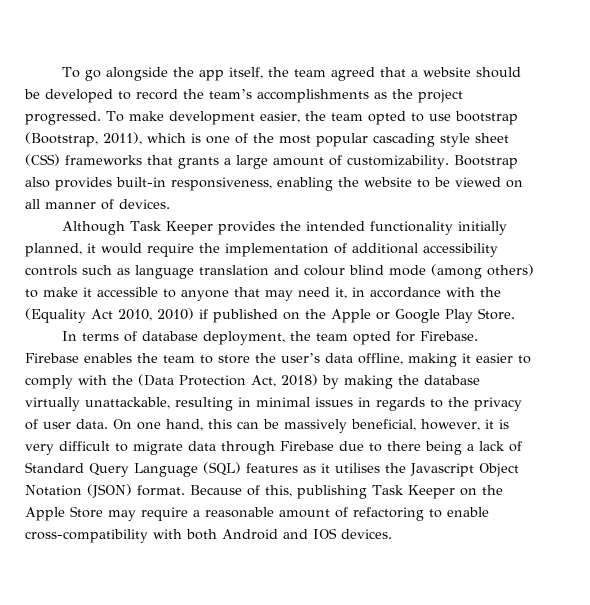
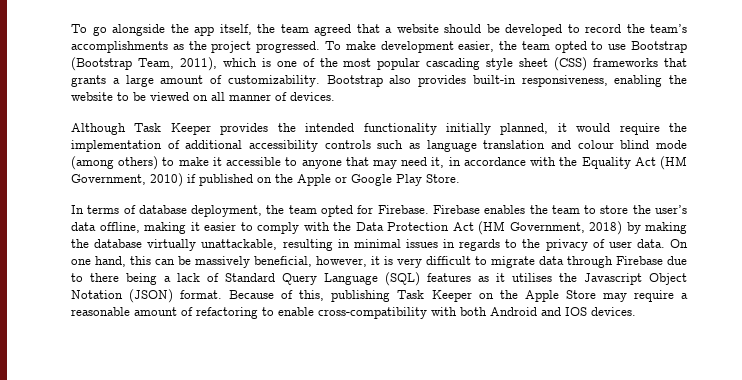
[454,111,518,125] [25,132,98,147] bootstrap (Bootstrap, -> [631,41,688,53] [71,57,174,71] Bootstrap (Bootstrap Team,
[25,308,152,323] (Equality Act 2010, -> [581,156,687,170] [71,174,146,185] Equality Act (HM Government,
[138,374,276,387] (Data Protection Act, -> [355,221,585,235] Data Protection Act (HM Government,

